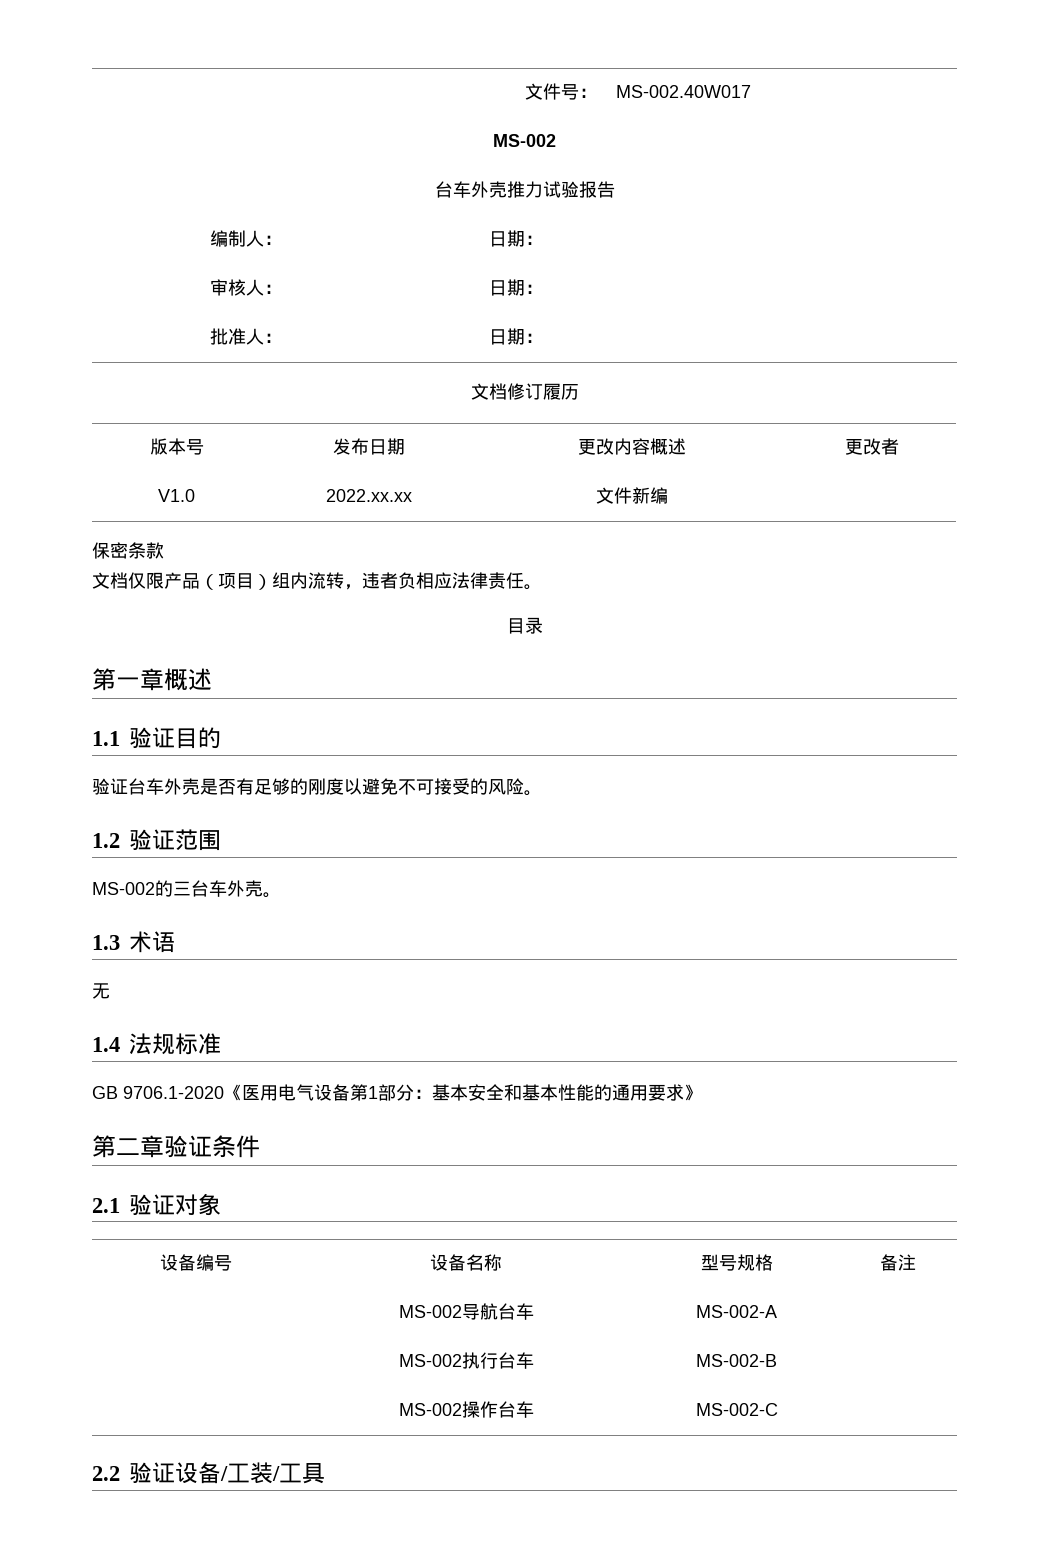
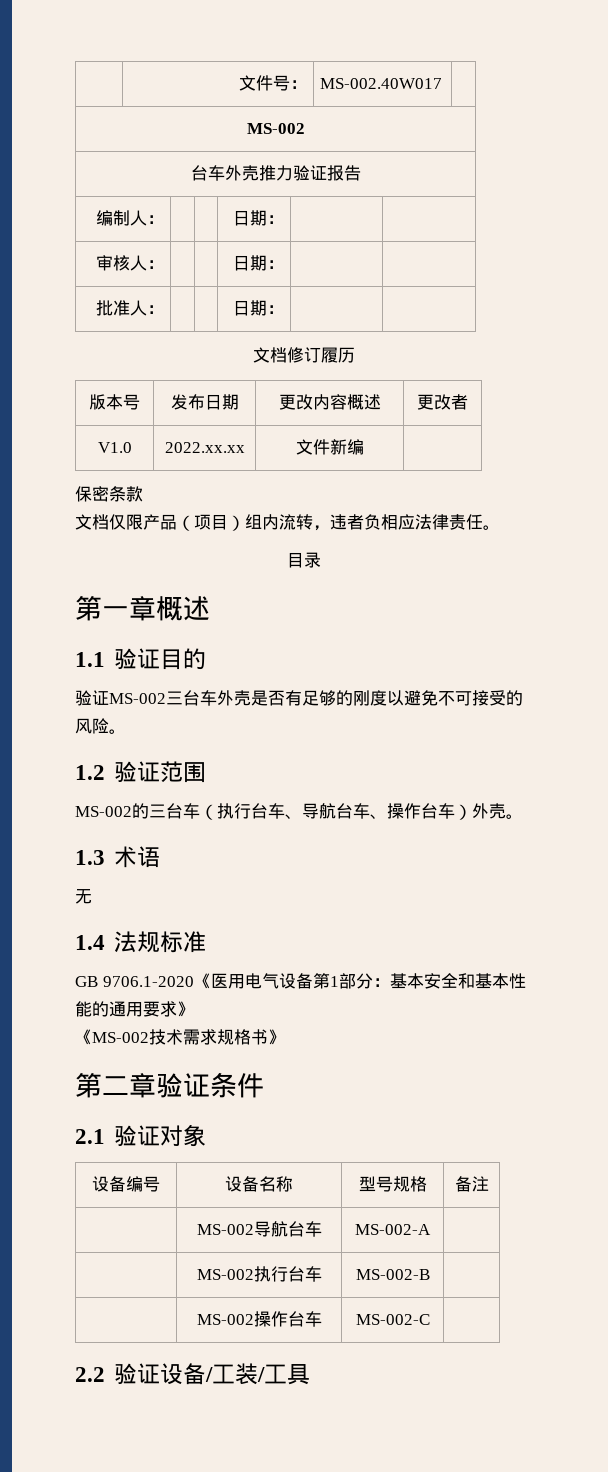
[542,181,579,198] 试验 -> [292,165,327,181] 验证
(128, 786) none -> [109,691,183,705] MS-002三
(227, 888) none -> [200,803,472,820] （执行台车、导航台车、操作台车）
(702, 1092) none -> [75,1029,285,1045] // 《MS-002技术需求规格书》

